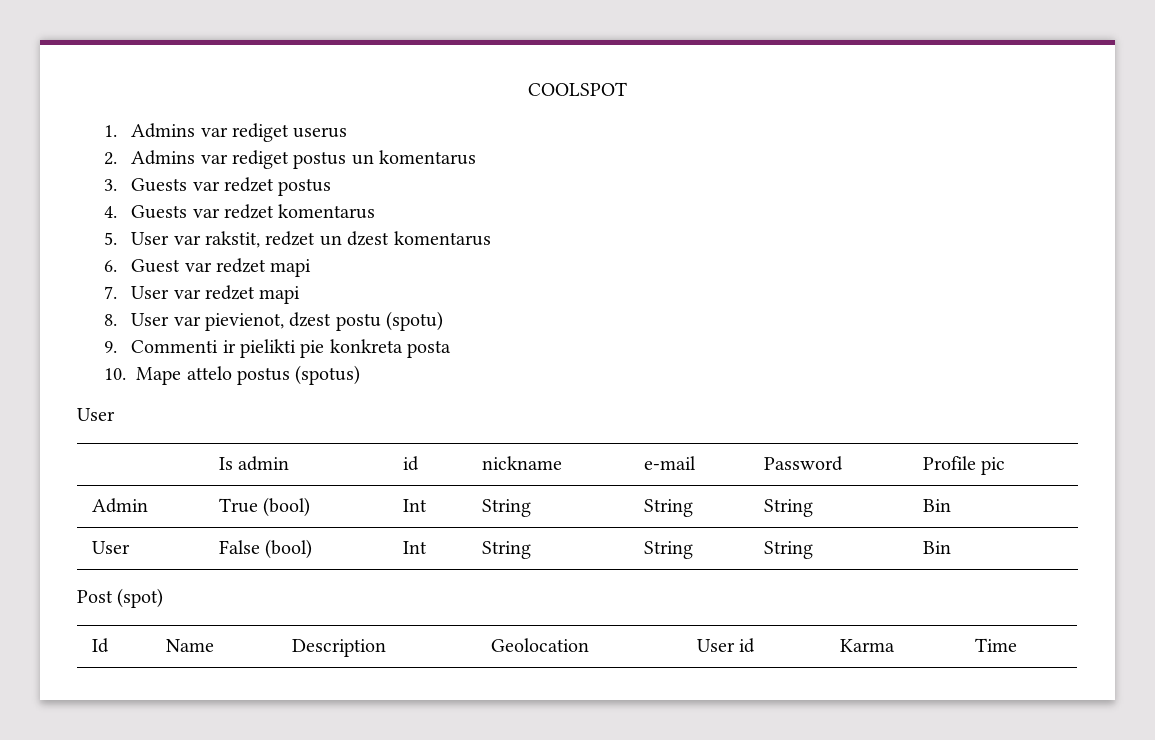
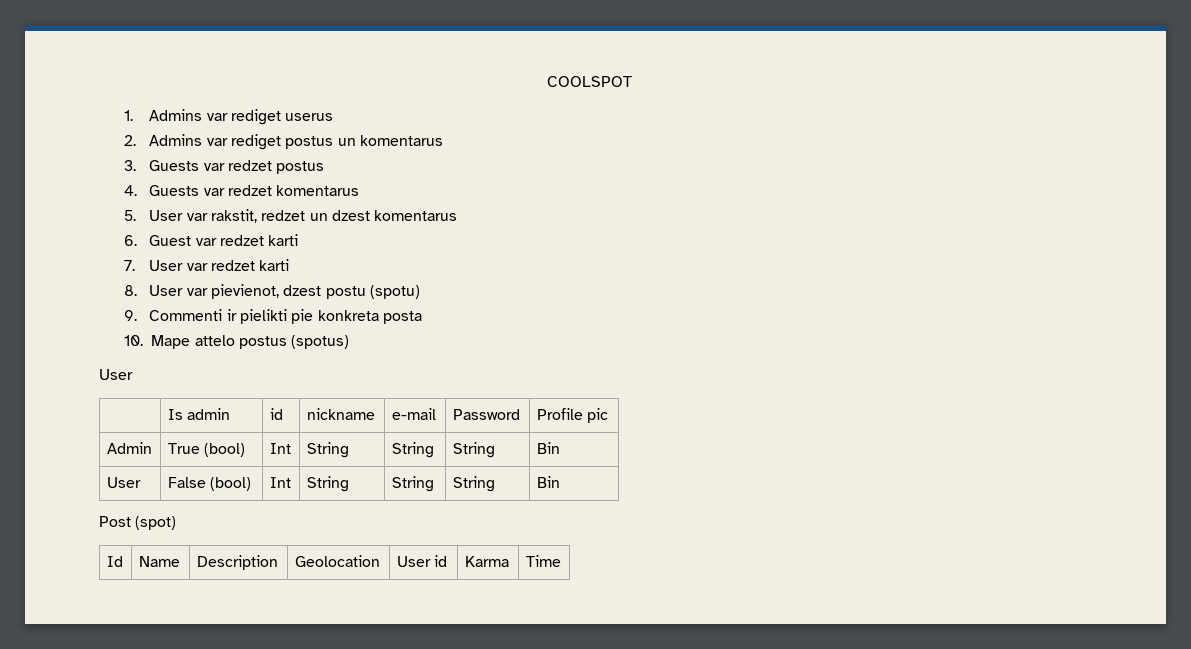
[270,259,312,277] mapi -> [268,234,299,246] karti
[259,286,301,304] mapi -> [259,259,290,271] karti

